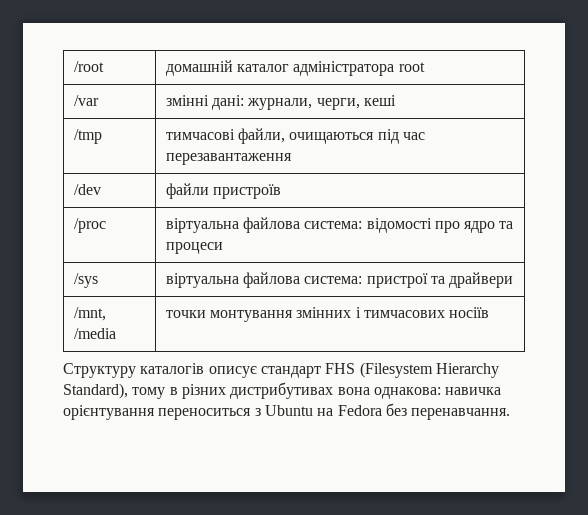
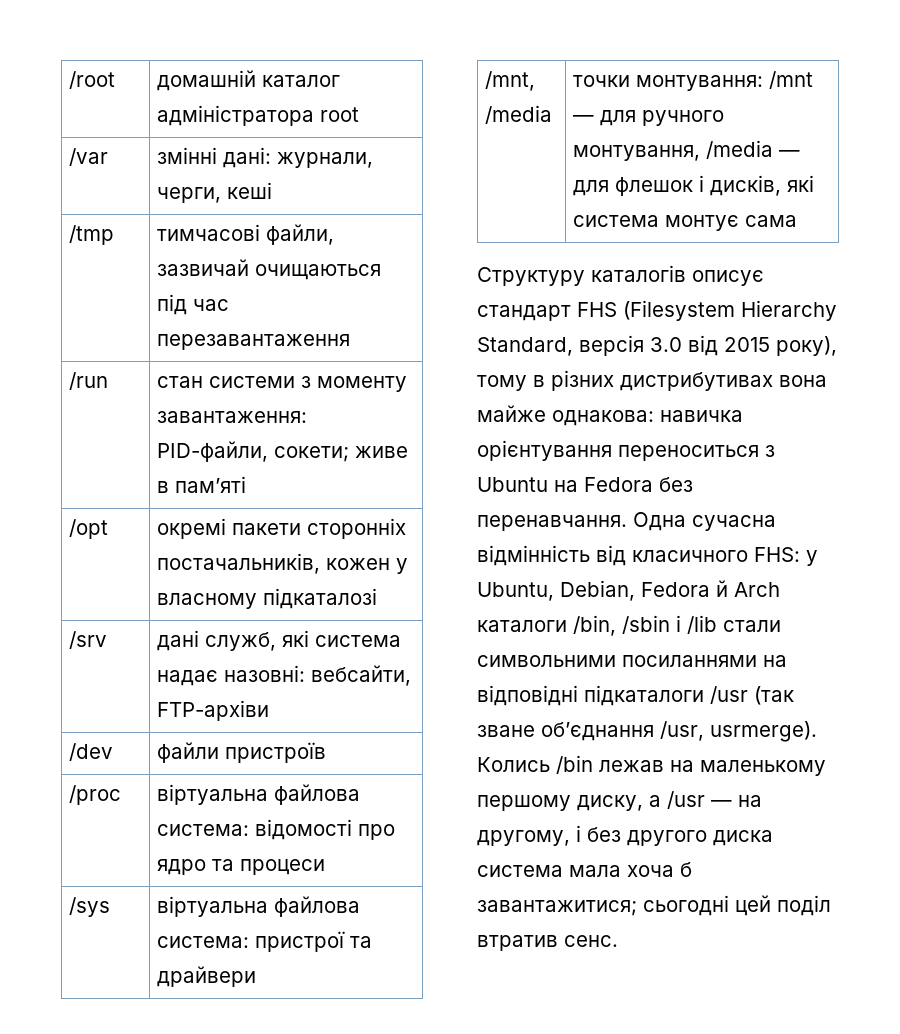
(285, 136) none -> [157,259,250,276] зазвичай
(292, 159) none -> [69,372,109,390] [157,376,408,392] [157,411,308,423] [157,441,409,462] [157,476,247,493] [69,519,109,539] [157,518,407,539] [157,553,409,574] [157,588,378,609] [69,631,108,649] [157,630,402,651] [157,665,412,686] [157,700,270,721] // /run | стан системи з моменту завантаження: PID-файли, сокети; живе в пам’яті // /opt | окремі пакети сторонніх постачальників, кожен у власному підкаталозі // /srv | дані служб, які система надає назовні: вебсайти, FTP-архіви
[209,307,490,322] монтування змінних і тимчасових носіїв -> [636,71,814,91] [573,110,725,126] [573,140,801,161] [573,175,815,196] [573,215,798,231] монтування: /mnt — для ручного монтування, /media — для флешок і дисків, які система монтує сама
[63,383,128,399] Standard), -> [477,335,837,356] Standard, версія 3.0 від 2015 року),
(370, 391) none -> [477,405,546,422] майже
(511, 414) none -> [633,512,776,531] [477,545,818,566] [477,580,780,601] [477,615,781,636] [477,655,787,667] [477,685,794,706] [477,721,817,742] [477,755,826,776] [477,791,762,811] [477,825,773,846] [477,862,692,877] [477,895,831,916] [477,935,618,951] Одна сучасна відмінність від класичного FHS: у Ubuntu, Debian, Fedora й Arch каталоги /bin, /sbin і /lib стали символьними посиланнями на відповідні підкаталоги /usr (так зване об’єднання /usr, usrmerge). Колись /bin лежав на маленькому першому диску, а /usr — на другому, і без другого диска система мала хоча б завантажитися; сьогодні цей поділ втратив сенс.

